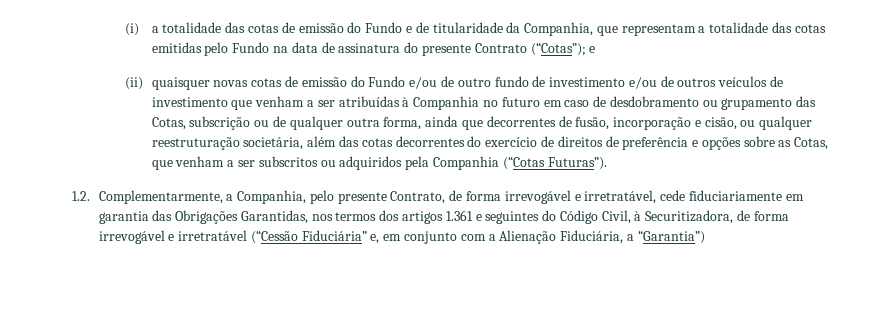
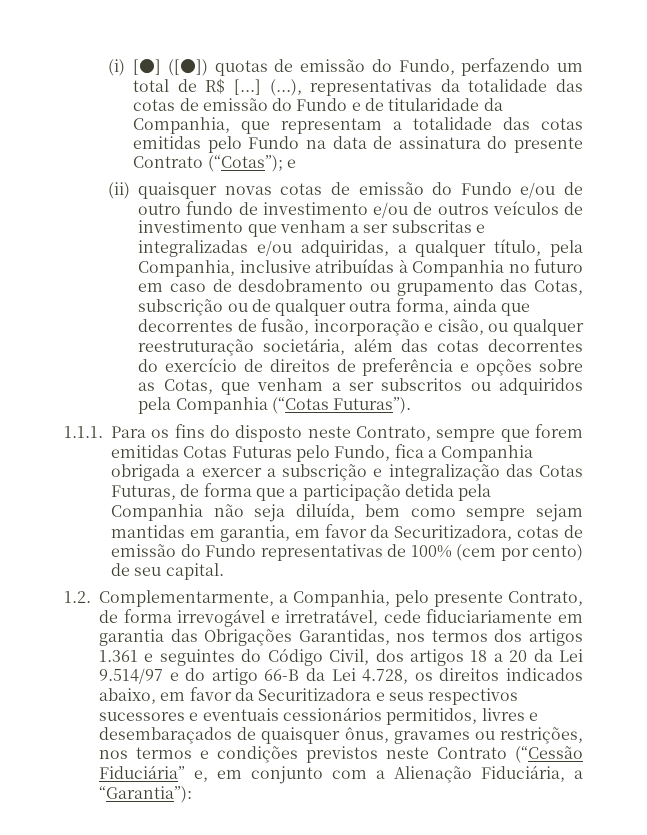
[151,26,159,33] a -> [133,58,583,76] [133,78,460,96] [●] ([●]) quotas de emissão do Fundo, perfazendo um total de R$ [...] (...), representativas da
(335, 103) none -> [391,220,486,233] [138,239,583,257] [138,260,311,277] subscritas e integralizadas e/ou adquiridas, a qualquer título, pela Companhia, inclusive
(607, 163) none -> [64,424,583,442] [111,444,534,462] [111,464,583,481] [111,483,492,501] [111,503,583,522] [111,524,583,542] [111,544,583,561] [111,563,224,580] // 1.1.1. Para os fins do disposto neste Contrato, sempre que forem emitidas Cotas Futuras pelo Fundo, fica a Companhia obrigada a exercer a subscrição e integralização das Cotas Futuras, de forma que a participação detida pela Companhia não seja diluída, bem como sempre sejam mantidas em garantia, em favor da Securitizadora, cotas de emissão do Fundo representativas de 100% (cem por cento) de seu capital.
[634,210,789,224] [98,230,248,244] à Securitizadora, de forma irrevogável e irretratável -> [375,649,584,666] [99,668,584,685] [99,687,519,705] [99,707,538,725] [99,727,584,744] [99,746,507,763] dos artigos 18 a 20 da Lei 9.514/97 e do artigo 66-B da Lei 4.728, os direitos indicados abaixo, em favor da Securitizadora e seus respectivos sucessores e eventuais cessionários permitidos, livres e desembaraçados de quaisquer ônus, gravames ou restrições, nos termos e condições previstos neste Contrato
[637,230,705,244] “Garantia”) -> [99,786,192,803] “Garantia”):

